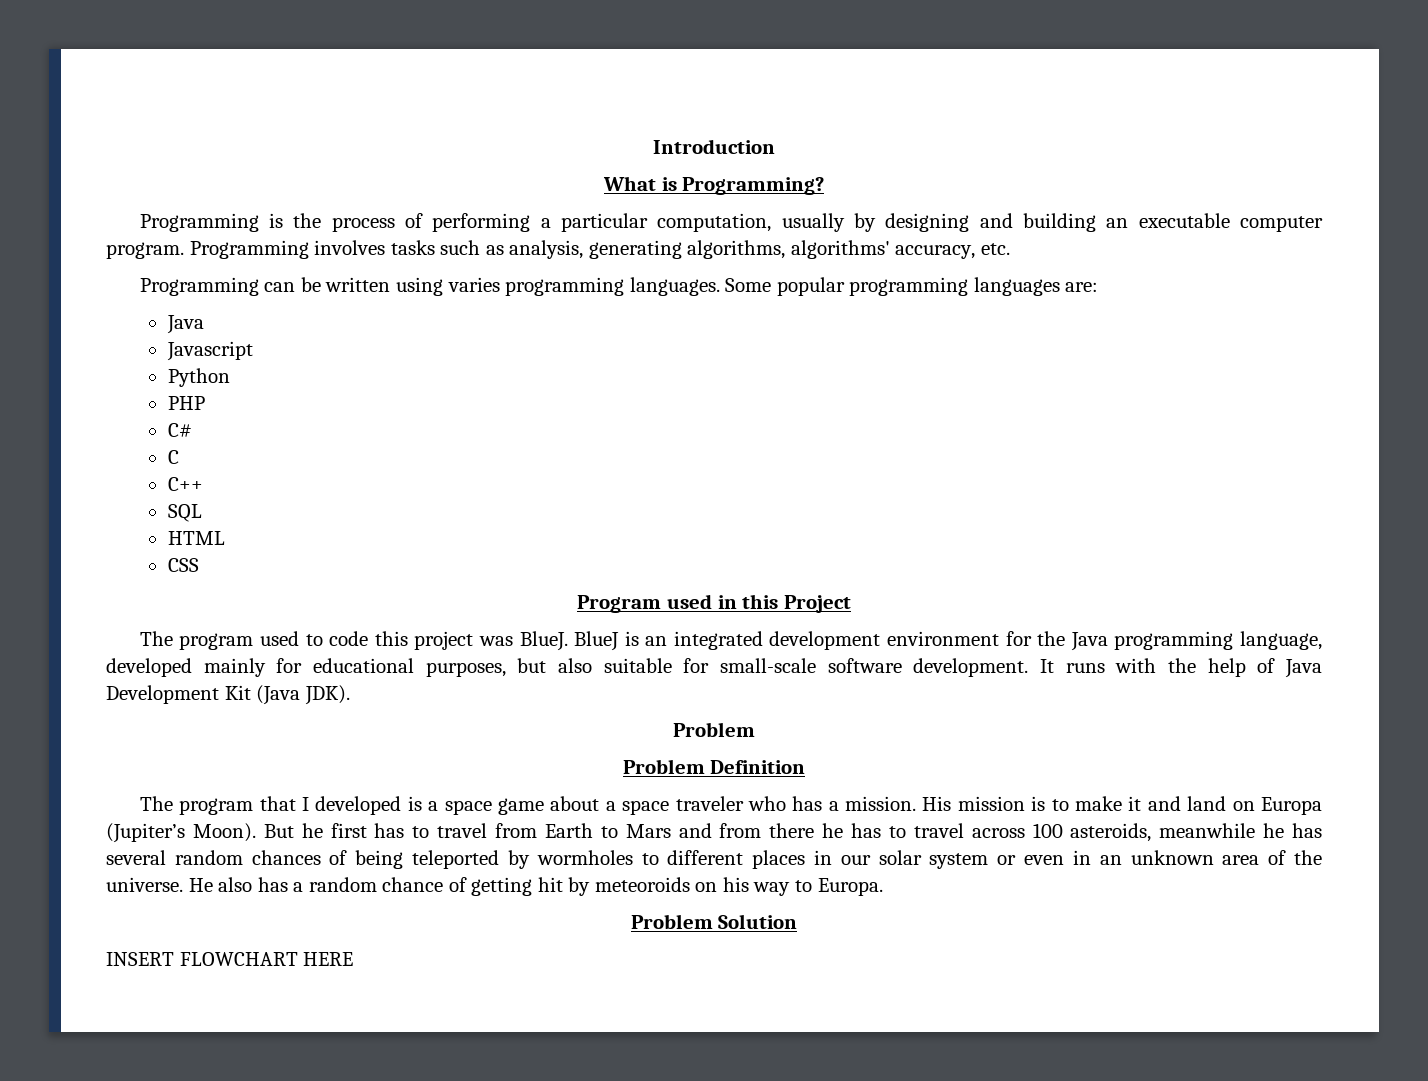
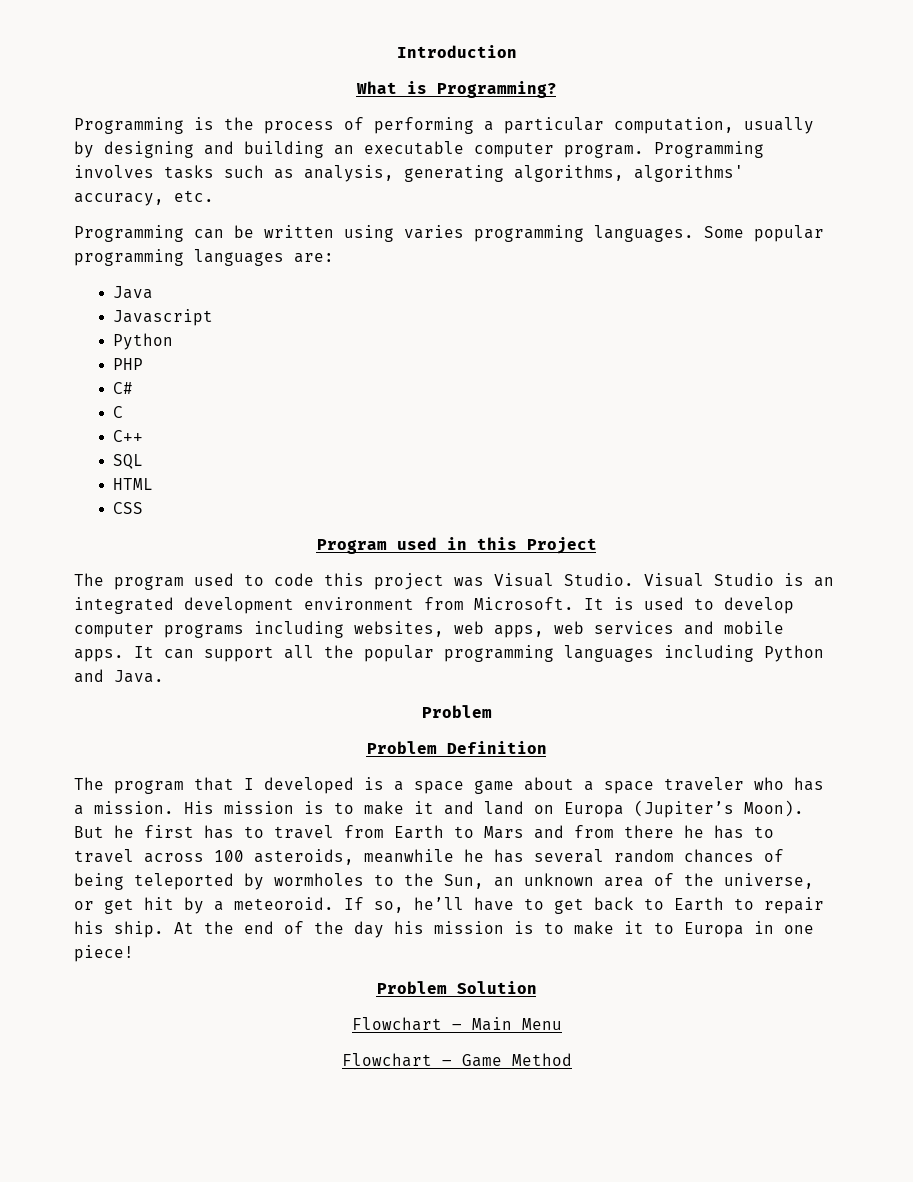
[519,631,620,651] BlueJ. BlueJ -> [494,573,774,587] Visual Studio. Visual Studio
[1005,631,1322,651] [106,658,1322,678] [106,685,350,705] for the Java programming language, developed mainly for educational purposes, but also suitable for small-scale software development. It runs with the help of Java Development Kit (Java JDK). -> [424,597,794,614] [74,621,784,638] [74,645,824,662] [74,669,164,683] from Microsoft. It is used to develop computer programs including websites, web apps, web services and mobile apps. It can support all the popular programming languages including Python and Java.
[667,850,1091,869] different places in our solar system or even in -> [404,873,484,889] the Sun,
[106,877,883,896] [630,914,798,929] [106,952,354,966] universe. He also has a random chance of getting hit by meteoroids on his way to Europa. // Problem Solution // INSERT FLOWCHART HERE -> [724,873,814,889] [74,897,824,914] [74,921,814,938] [74,945,134,962] [376,981,537,994] [351,1017,562,1031] [341,1053,572,1067] universe, or get hit by a meteoroid. If so, he’ll have to get back to Earth to repair his ship. At the end of the day his mission is to make it to Europa in one piece! // Problem Solution // Flowchart – Main Menu // Flowchart – Game Method

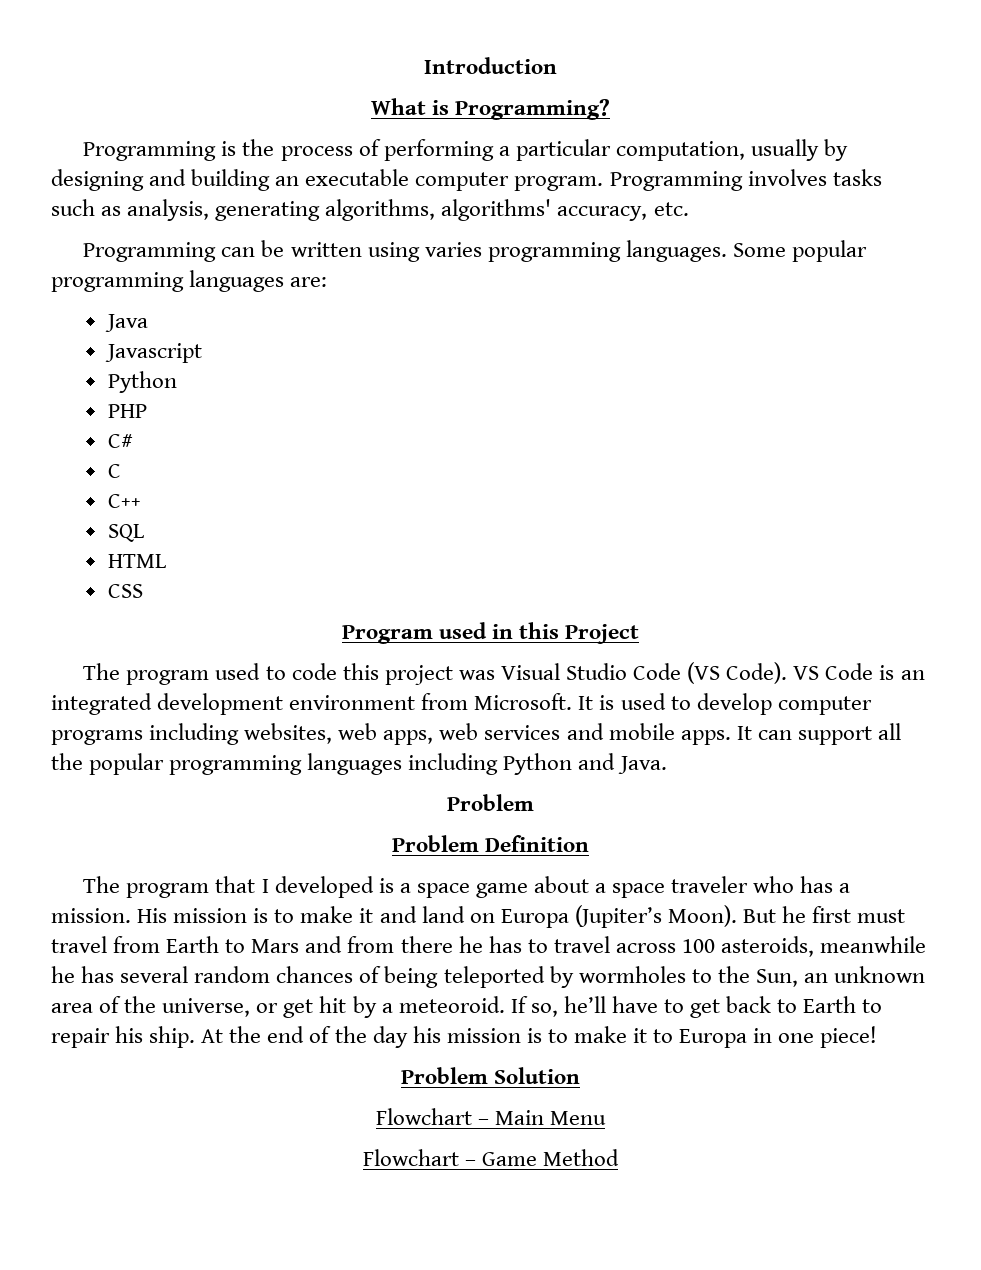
[564,573,774,587] Studio. Visual Studio -> [565,662,874,684] Studio Code (VS Code). VS Code
[204,825,264,839] has to -> [857,909,906,923] must

